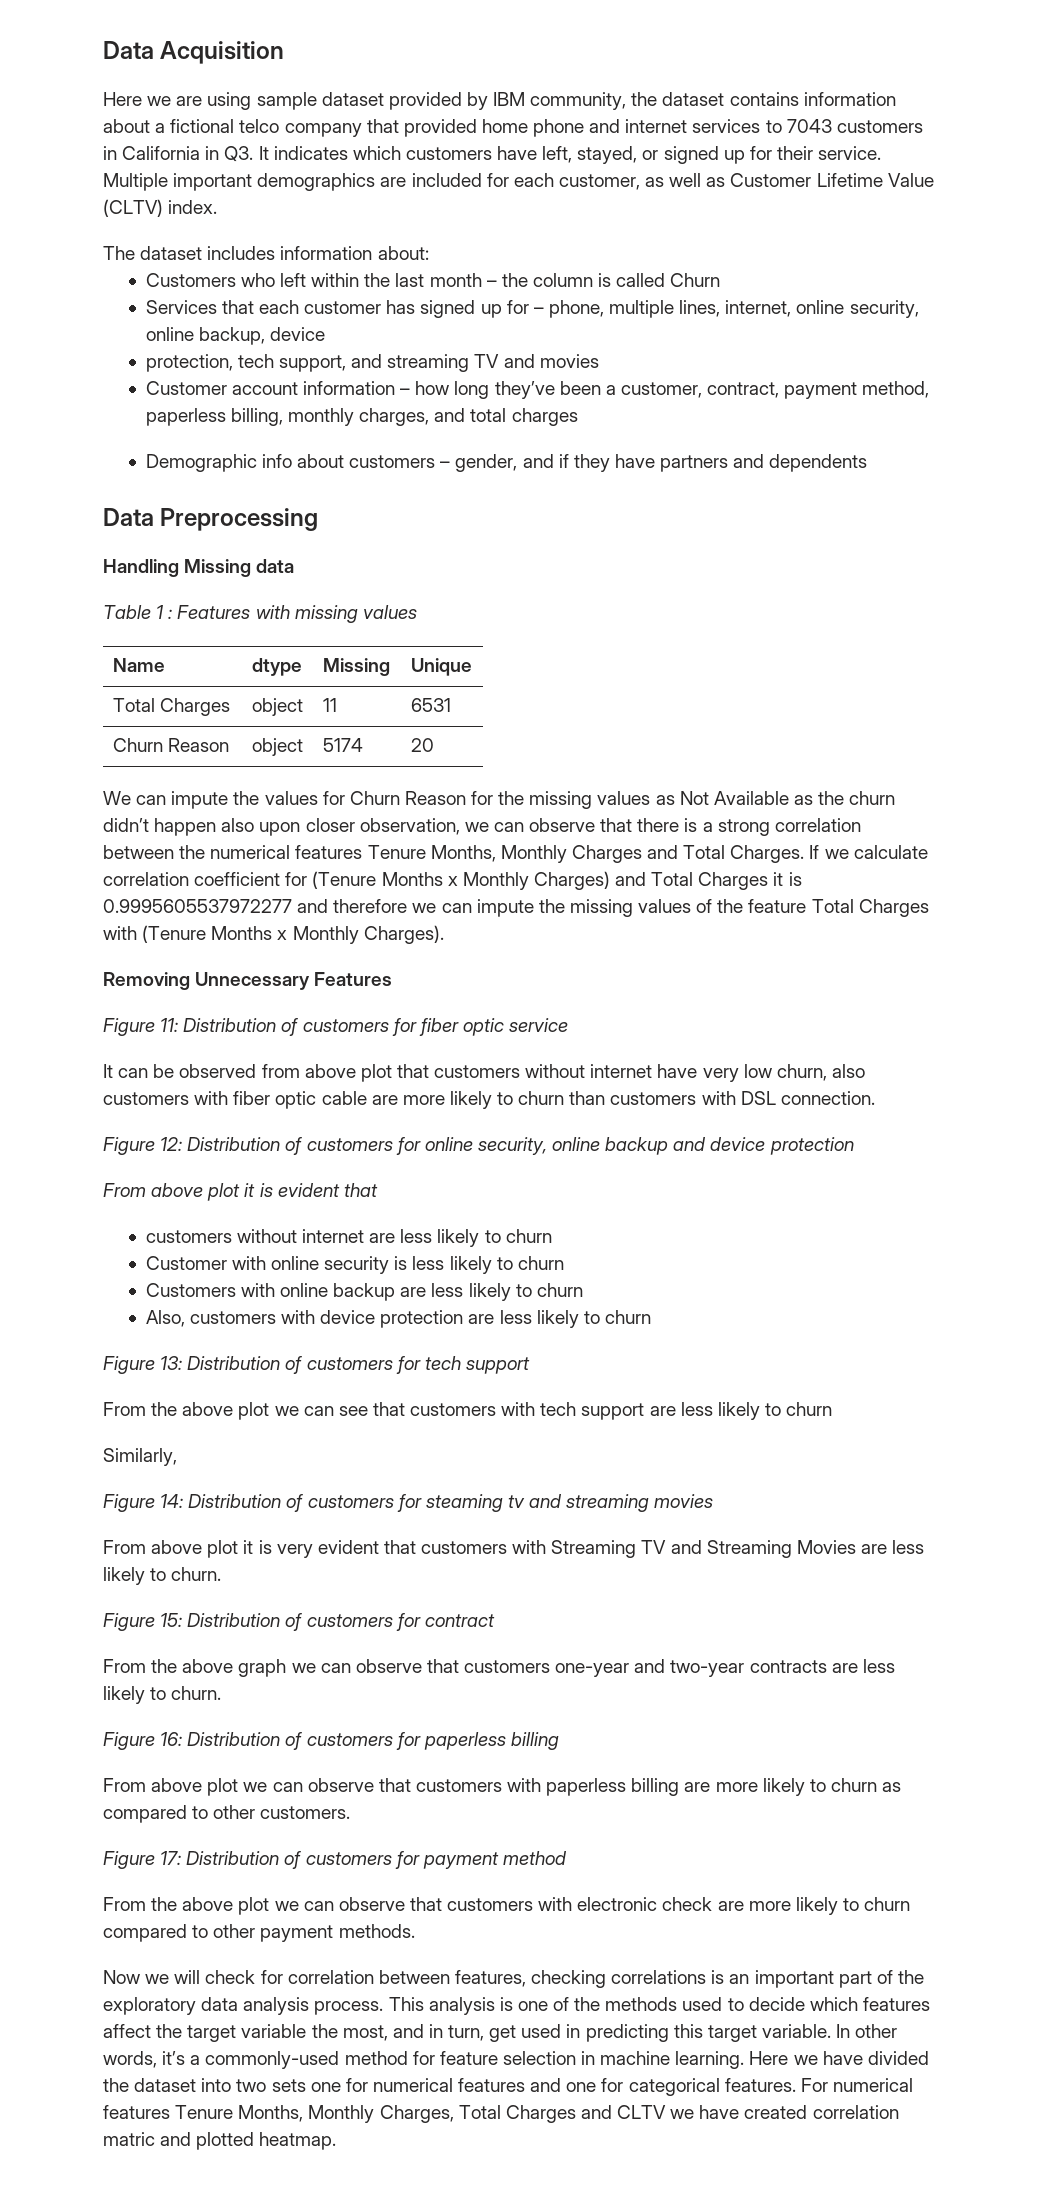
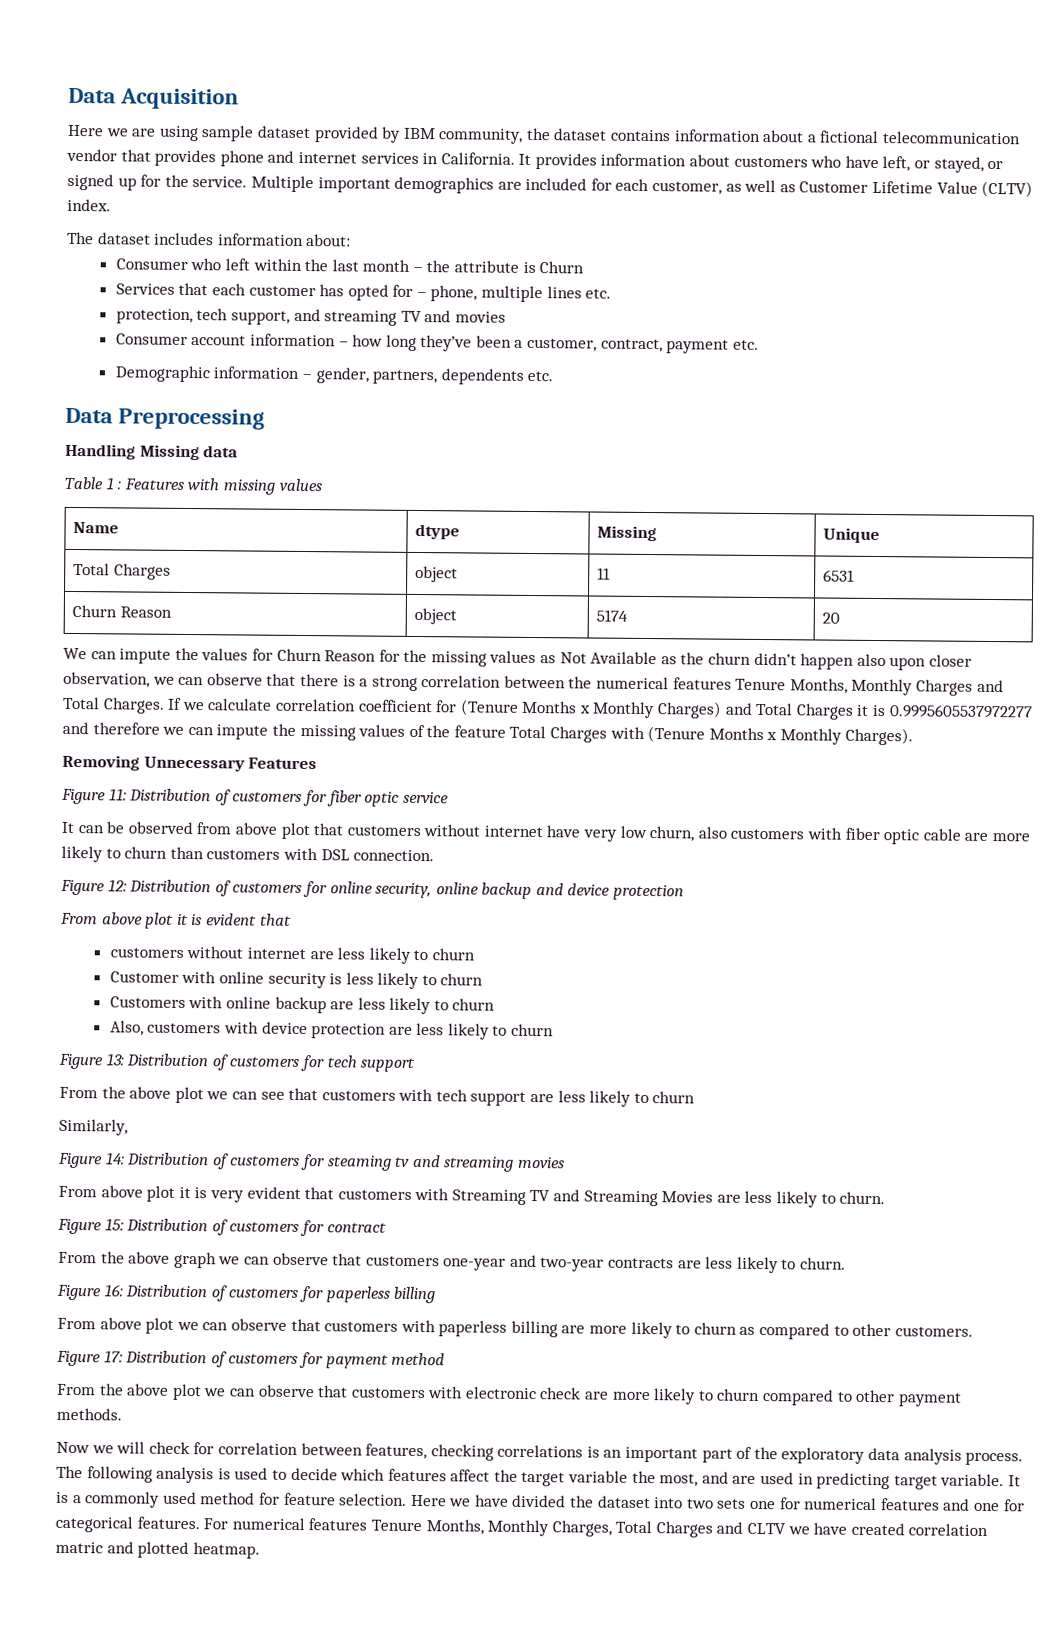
[239,119,923,137] [103,146,492,162] telco company that provided home phone and internet services to 7043 customers in California in Q3. It indicates which customers -> [882,131,1022,145] [66,148,842,170] telecommunication vendor that provides phone and internet services in California. It provides information about customers who
(573, 154) none -> [914,160,931,169] or
[776,146,813,160] their -> [164,174,189,187] the
[145,273,236,287] Customers -> [115,258,188,270] Consumer
[532,273,666,287] column is called -> [454,260,536,274] attribute is
[420,300,502,318] signed up -> [347,284,389,301] opted
[679,300,919,318] [145,327,326,345] lines, internet, online security, online backup, device -> [546,286,612,299] lines etc.
[145,381,227,395] Customer -> [115,333,188,345] Consumer
[862,381,930,398] [145,408,578,426] [145,454,765,472] method, paperless billing, monthly charges, and total charges // Demographic info about customers – gender, and if they have partners and -> [732,339,759,350] [114,365,438,385] etc. // Demographic information – gender, partners,
(868, 463) none -> [527,370,554,382] etc.
[388,1997,678,2015] This analysis is one of the methods -> [56,1465,231,1484] The following analysis is
[428,2024,517,2042] in turn, get -> [732,1475,757,1484] are
[673,2024,703,2038] this -> (891, 1481) none
[836,2024,898,2038] [103,2051,745,2069] In other words, it’s a commonly-used method for feature selection in machine learning. -> [1007,1475,1021,1487] [56,1491,408,1508] It is a commonly used method for feature selection.

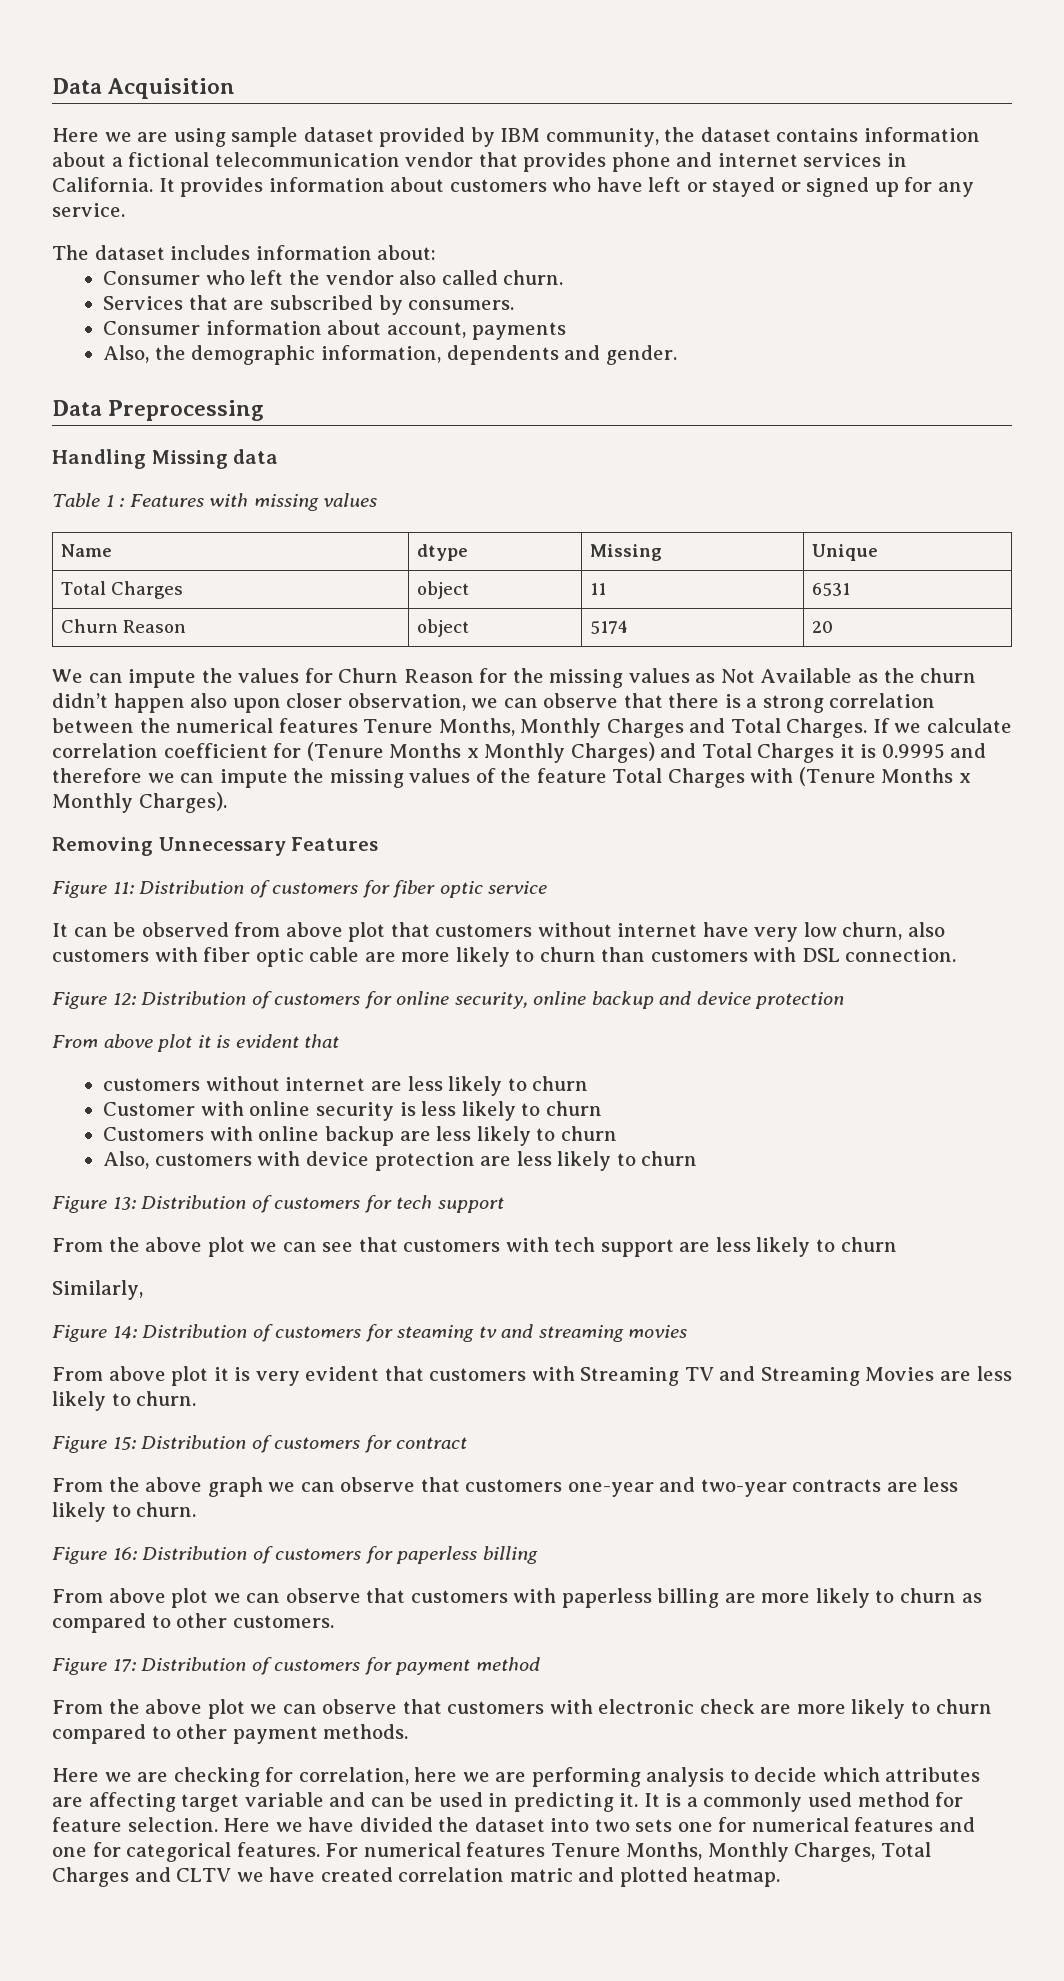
[882,156,984,173] left, or stayed, -> [648,177,776,197] left or stayed
[164,174,189,187] the -> [938,182,975,197] any
[250,175,1034,198] [67,198,111,212] Multiple important demographics are included for each customer, as well as Customer Lifetime Value (CLTV) index. -> (125, 210) none
[252,258,585,274] [115,282,612,303] [115,308,506,326] [115,333,759,354] [114,365,554,385] within the last month – the attribute is Churn // Services that each customer has opted for – phone, multiple lines etc. // protection, tech support, and streaming TV and movies // Consumer account information – how long they’ve been a customer, contract, payment etc. // Demographic information – gender, partners, dependents etc. -> [289,270,564,285] [103,295,515,315] [103,320,566,340] [103,345,677,365] the vendor also called churn. // Services that are subscribed by consumers. // Consumer information about account, payments // Also, the demographic information, dependents and gender.
[888,704,1033,719] 0.9995605537972277 -> [881,743,945,759] 0.9995
[56,1441,1024,1466] [56,1465,757,1487] Now we will check for correlation between features, checking correlations is an important part of the exploratory data analysis process. The following analysis is used to decide which features affect the target variable the most, and are -> [52,1767,981,1787] [52,1792,434,1812] Here we are checking for correlation, here we are performing analysis to decide which attributes are affecting target variable and can be
[893,1473,1005,1490] target variable. -> [619,1793,639,1807] it.

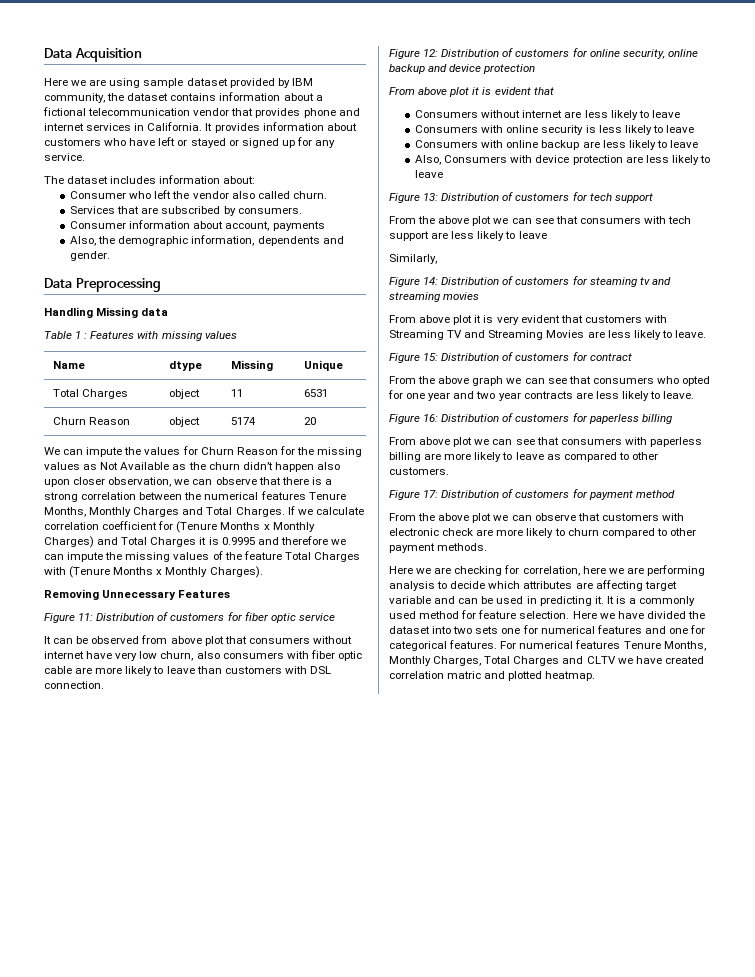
[435,924,533,937] customers -> [248,637,310,644] consumers
[52,949,149,962] customers -> [222,652,284,659] consumers
[539,947,596,962] churn -> [166,666,195,674] leave
[103,1078,201,1091] customers -> [415,110,479,118] Consumers
[532,1076,589,1091] [103,1102,196,1116] churn // Customer -> [651,110,680,118] [415,125,479,133] leave // Consumers
[545,1101,602,1116] [103,1127,205,1141] churn // Customers -> [666,125,695,133] [415,140,479,148] leave // Consumers
[560,1126,617,1141] [103,1151,252,1169] churn // Also, customers -> [670,140,699,148] [415,155,508,165] leave // Also, Consumers
[641,1151,698,1166] churn -> [415,170,444,178] leave
[403,1239,501,1252] customers -> [579,217,641,224] consumers
[840,1237,897,1252] churn -> [518,231,547,239] leave
[136,1391,197,1406] churn. -> [674,330,706,338] leave.
[340,1477,787,1497] observe that customers one-year and two-year -> [547,376,711,386] [388,390,521,401] see that consumers who opted for one year and two year
[136,1502,197,1517] churn. -> [663,391,695,399] leave.
[285,1588,508,1603] observe that customers -> [515,437,622,445] see that consumers
[900,1588,957,1603] churn -> [515,452,544,460] leave

